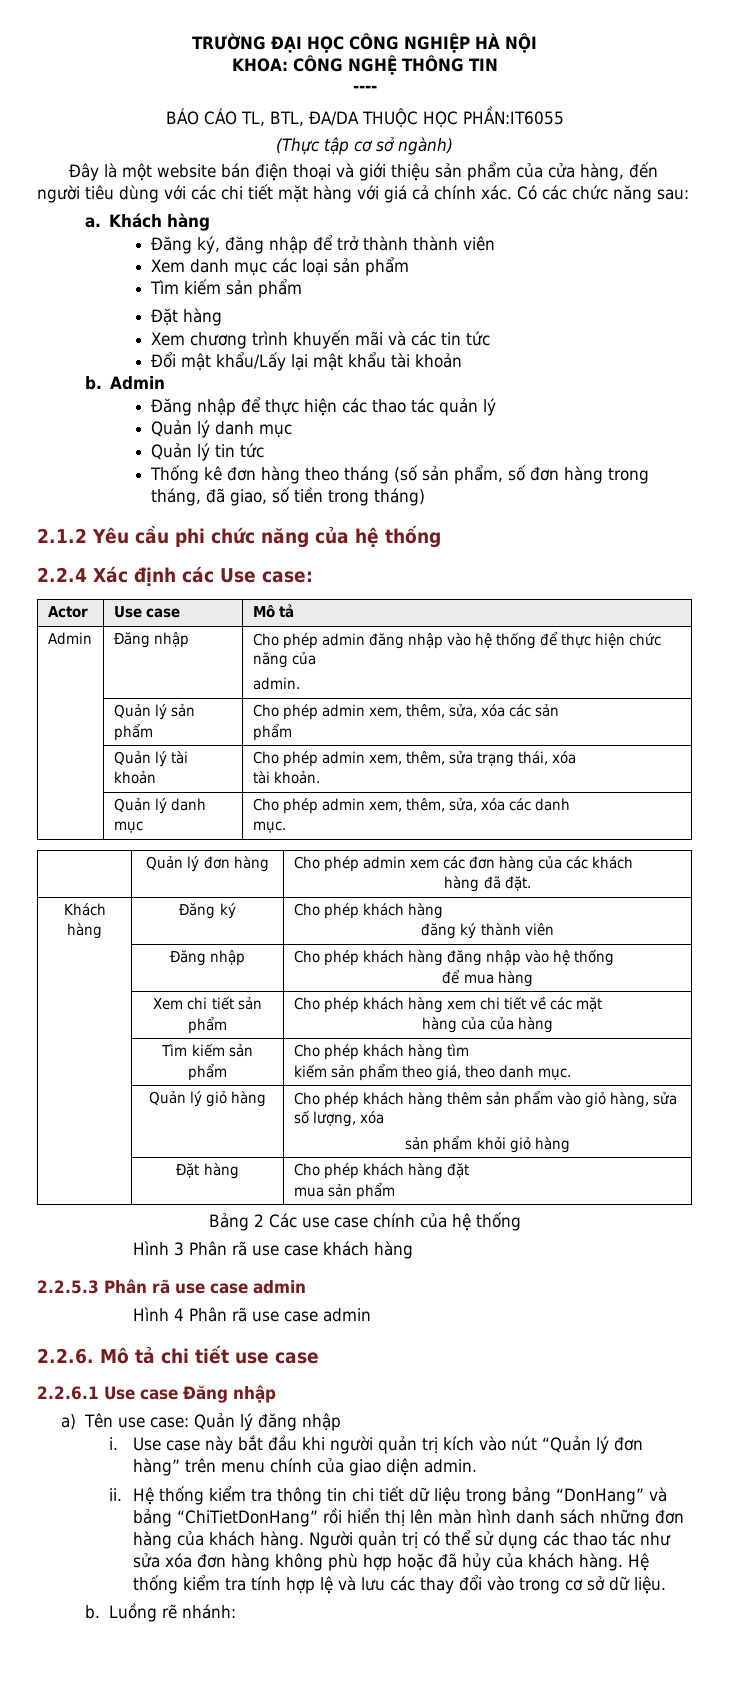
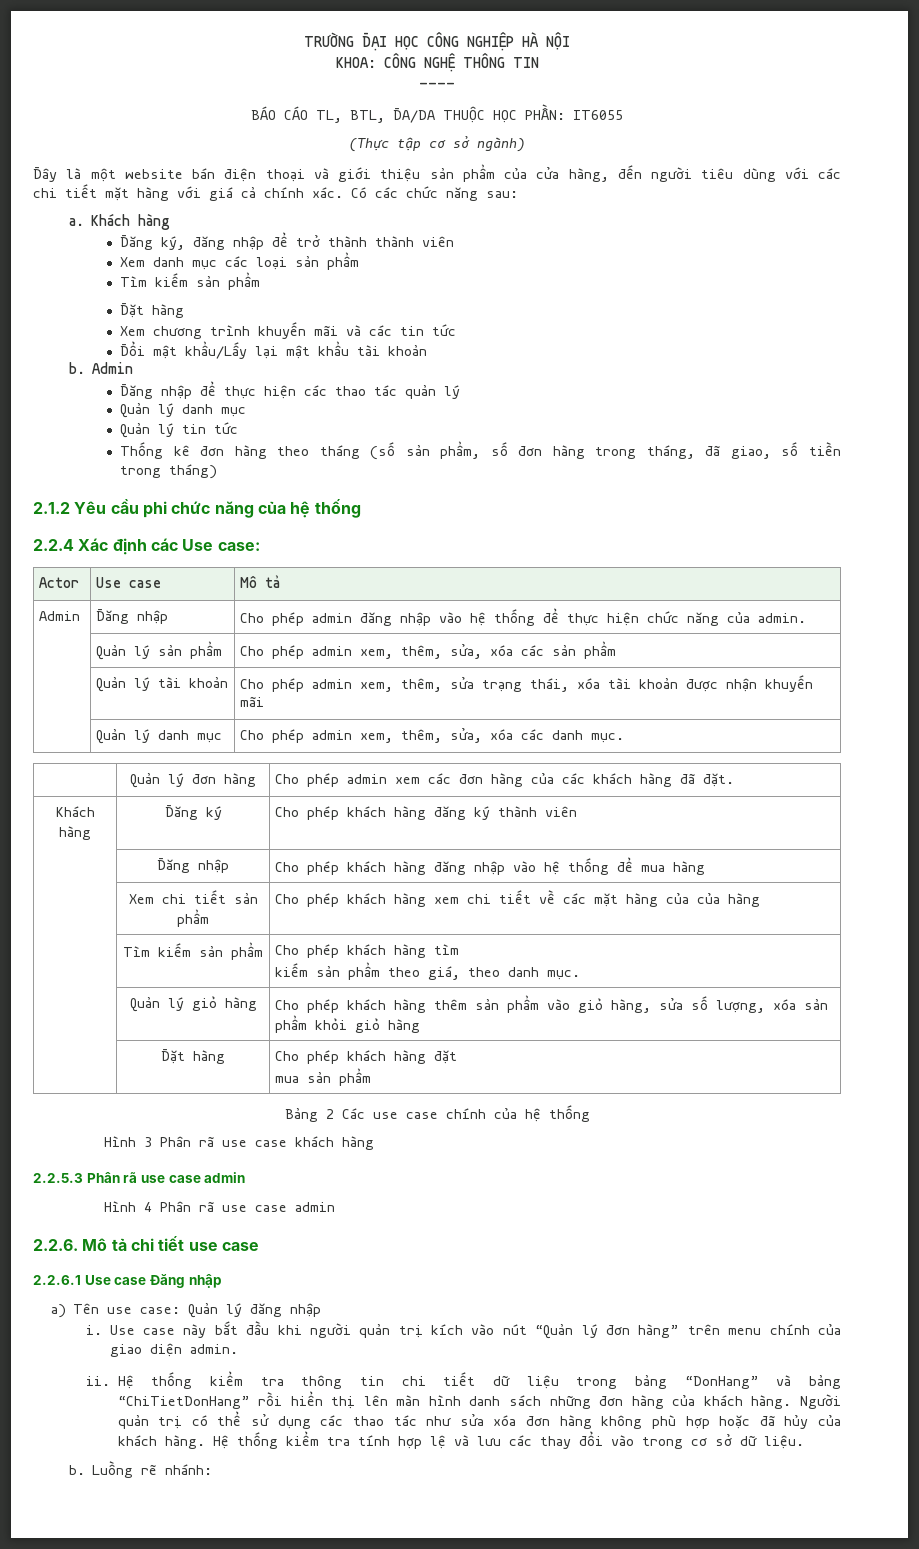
[462,106,564,125] PHẦN:IT6055 -> [525,104,623,120] PHẦN: IT6055
(316, 658) // -> (751, 617) none
(560, 710) // -> (577, 650) none
[252,770,320,784] // tài khoản. -> [608,675,814,692] [240,696,265,707] tài khoản được nhận khuyến mãi
(571, 804) // -> (584, 735) none
(634, 862) // -> (633, 778) none
(444, 911) // -> (427, 813) none
(615, 957) // -> (610, 866) none
(603, 1004) // -> (619, 900) none
(385, 1117) // -> (797, 1004) none

